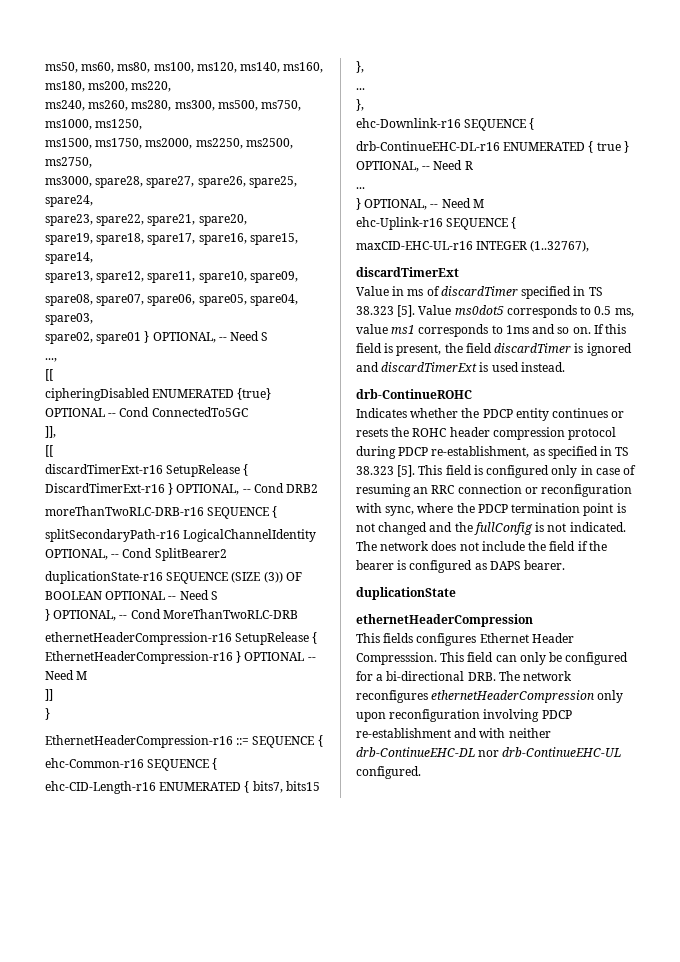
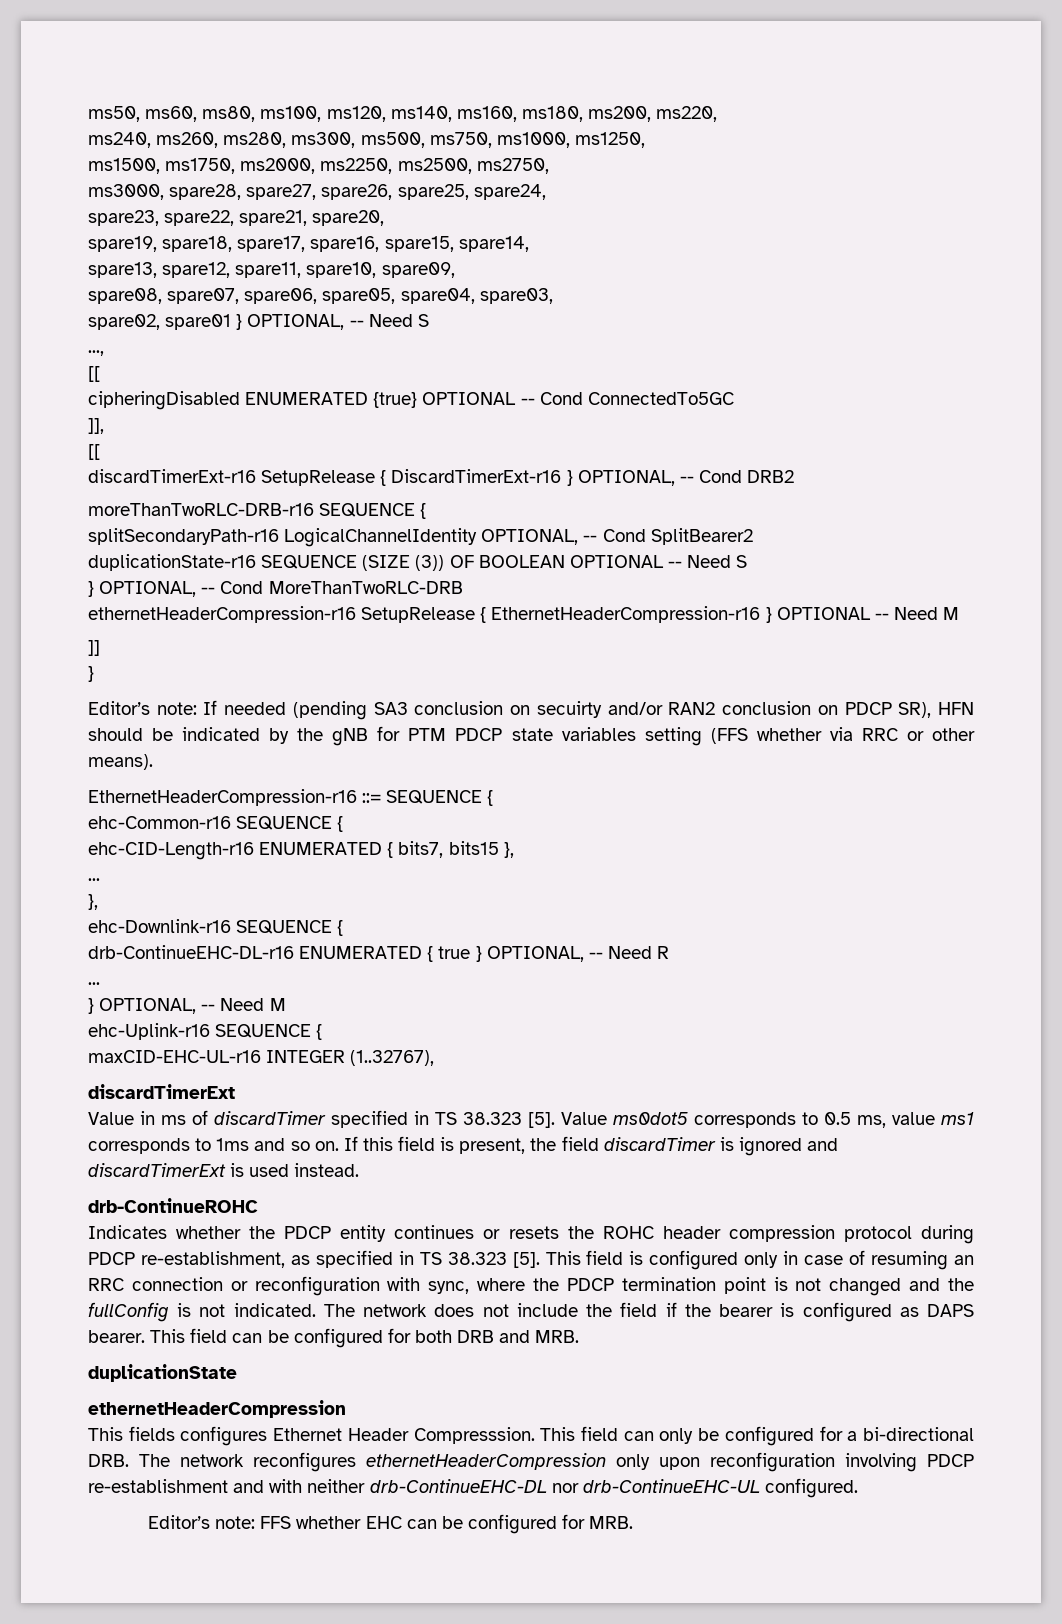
(50, 714) none -> [88,700,975,720] [88,726,975,746] [88,754,153,770] // Editor’s note: If needed (pending SA3 conclusion on secuirty and/or RAN2 conclusion on PDCP SR), HFN should be indicated by the gNB for PTM PDCP state variables setting (FFS whether via RRC or other means).
(566, 565) none -> [150,1328,580,1348] This field can be configured for both DRB and MRB.
(421, 772) none -> [148,1514,634,1534] // Editor’s note: FFS whether EHC can be configured for MRB.

